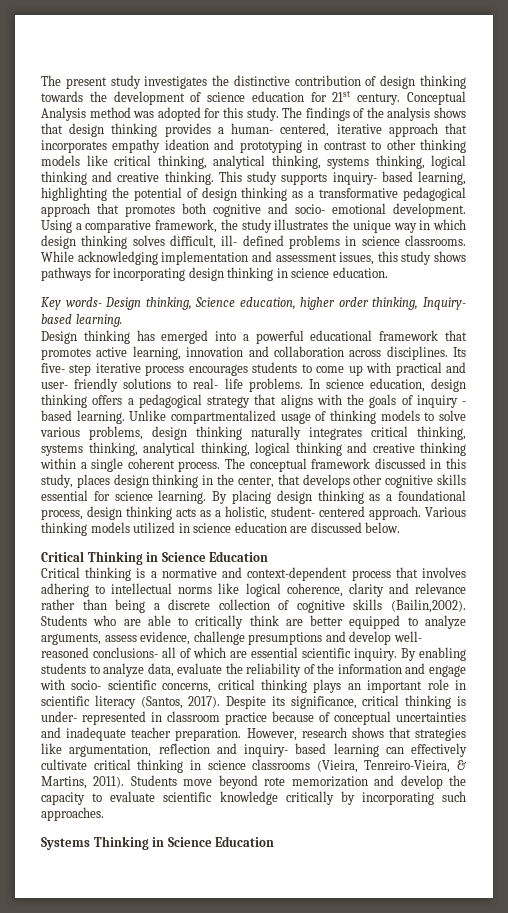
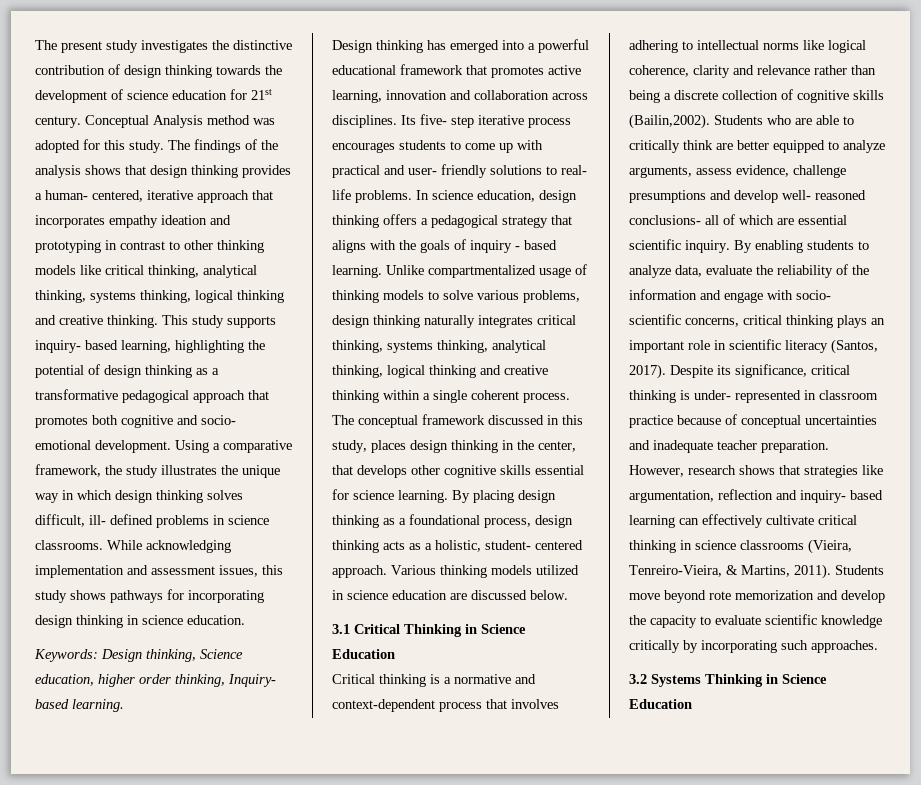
[41,297,102,310] Key words- -> [34,649,98,662] Keywords:
(401, 527) none -> [332,624,350,634] 3.1
(104, 814) none -> [629,674,647,684] 3.2

